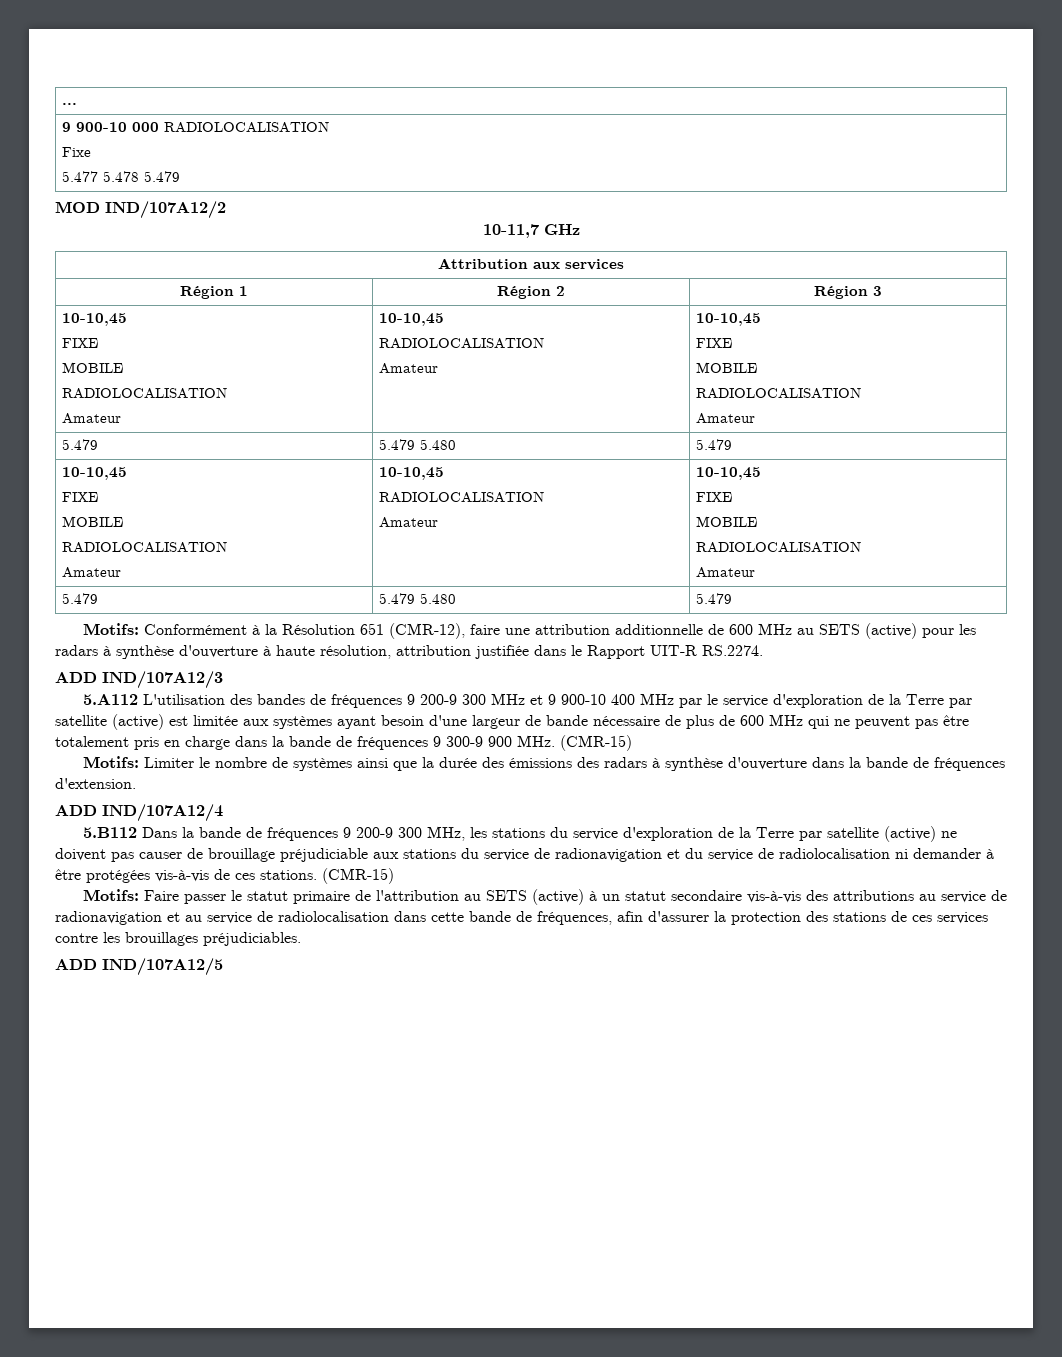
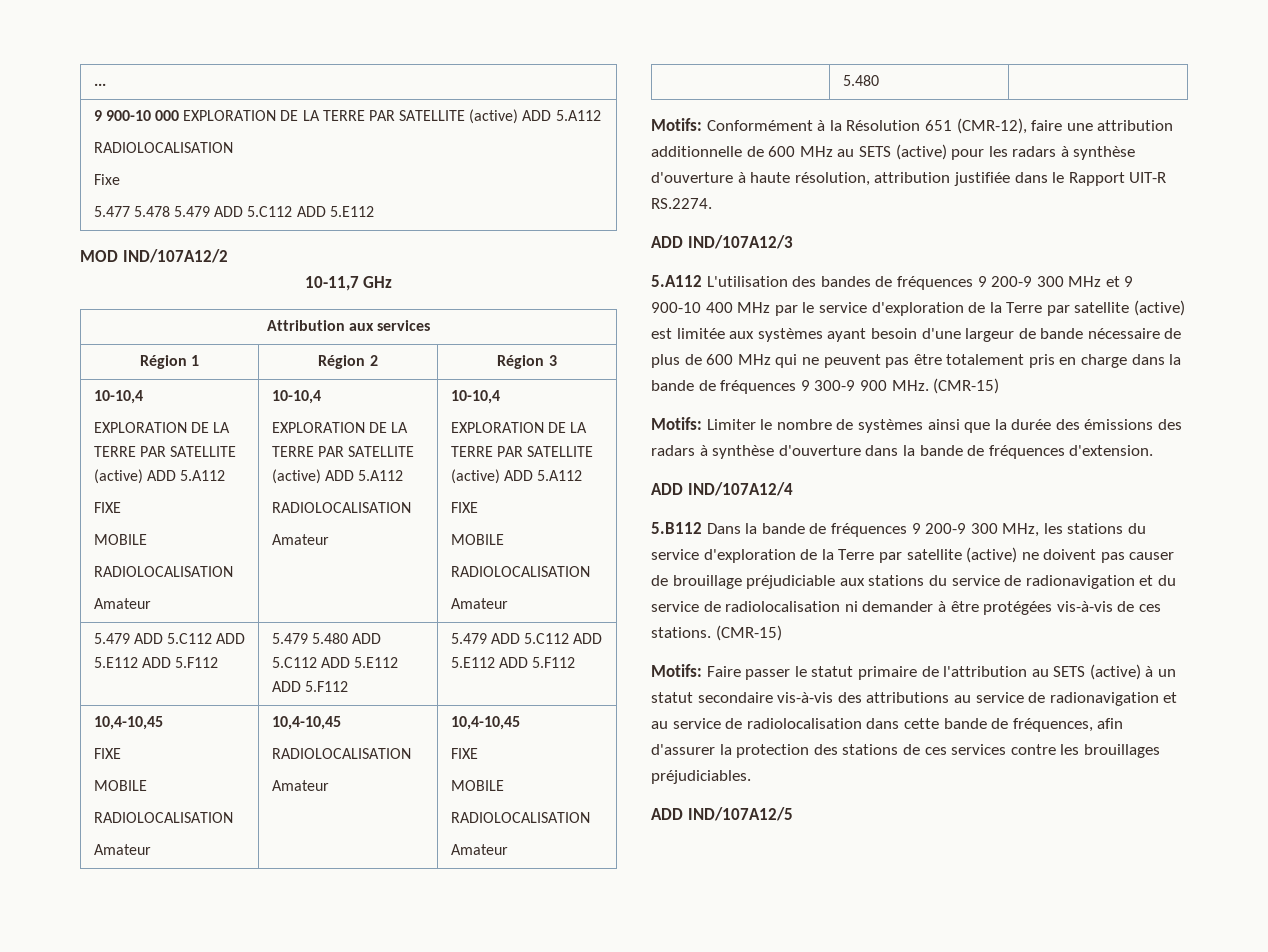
(159, 127) none -> [183,109,601,124] EXPLORATION DE LA TERRE PAR SATELLITE (active) ADD 5.A112 //
(180, 176) none -> [214,206,374,217] ADD 5.C112 ADD 5.E112
[61,313,127,326] [61,338,98,348] [61,362,123,373] [61,387,227,399] [61,413,121,424] [378,313,444,326] [378,337,544,349] [378,363,438,374] [695,313,761,326] [695,338,732,348] [695,362,757,373] [695,387,861,399] [695,413,755,424] [61,439,98,450] [378,439,456,450] [695,439,732,450] [61,467,127,480] [61,492,98,502] [61,516,123,527] [61,541,227,553] [61,567,121,578] [378,467,444,480] [378,491,544,503] [378,517,438,528] [695,467,761,480] [695,492,732,502] [695,516,757,527] [695,541,861,553] [695,567,755,578] [61,593,98,604] [378,593,456,604] [695,593,732,604] 10-10,45 // FIXE // MOBILE // RADIOLOCALISATION // Amateur | 10-10,45 // RADIOLOCALISATION // Amateur | 10-10,45 // FIXE // MOBILE // RADIOLOCALISATION // Amateur // 5.479 | 5.479 5.480 | 5.479 // 10-10,45 // FIXE // MOBILE // RADIOLOCALISATION // Amateur | 10-10,45 // RADIOLOCALISATION // Amateur | 10-10,45 // FIXE // MOBILE // RADIOLOCALISATION // Amateur // 5.479 | 5.479 5.480 | 5.479 -> [93,390,143,404] [93,422,230,433] [93,446,236,457] [93,469,225,484] [93,502,121,513] [93,534,147,545] [93,566,233,577] [93,598,151,609] [271,390,321,404] [271,422,408,433] [271,446,414,457] [271,469,403,484] [271,502,411,513] [271,534,329,545] [450,390,500,404] [450,422,587,433] [450,446,593,457] [450,469,582,484] [450,502,478,513] [450,534,504,545] [450,566,590,577] [450,598,508,609] [93,633,246,644] [93,657,218,668] [271,633,381,644] [271,657,398,668] [271,681,348,692] [450,633,603,644] [450,657,575,668] [93,716,163,730] [93,748,121,759] [93,780,147,791] [93,812,233,823] [93,844,151,855] [271,716,341,730] [271,748,411,759] [271,780,329,791] [450,716,520,730] [450,748,478,759] [450,780,504,791] [450,812,590,823] [450,844,508,855] [842,75,879,86] 10-10,4 // EXPLORATION DE LA TERRE PAR SATELLITE (active) ADD 5.A112 // FIXE // MOBILE // RADIOLOCALISATION // Amateur | 10-10,4 // EXPLORATION DE LA TERRE PAR SATELLITE (active) ADD 5.A112 // RADIOLOCALISATION // Amateur | 10-10,4 // EXPLORATION DE LA TERRE PAR SATELLITE (active) ADD 5.A112 // FIXE // MOBILE // RADIOLOCALISATION // Amateur // 5.479 ADD 5.C112 ADD 5.E112 ADD 5.F112 | 5.479 5.480 ADD 5.C112 ADD 5.E112 ADD 5.F112 | 5.479 ADD 5.C112 ADD 5.E112 ADD 5.F112 // 10,4-10,45 // FIXE // MOBILE // RADIOLOCALISATION // Amateur | 10,4-10,45 // RADIOLOCALISATION // Amateur | 10,4-10,45 // FIXE // MOBILE // RADIOLOCALISATION // Amateur // | 5.480 |

